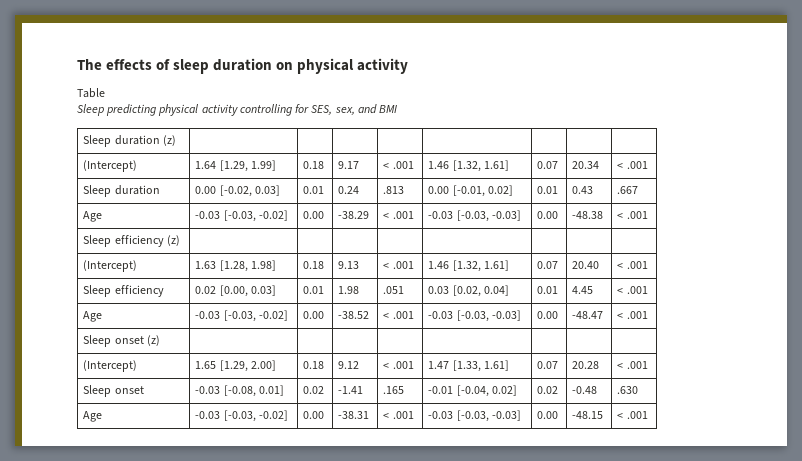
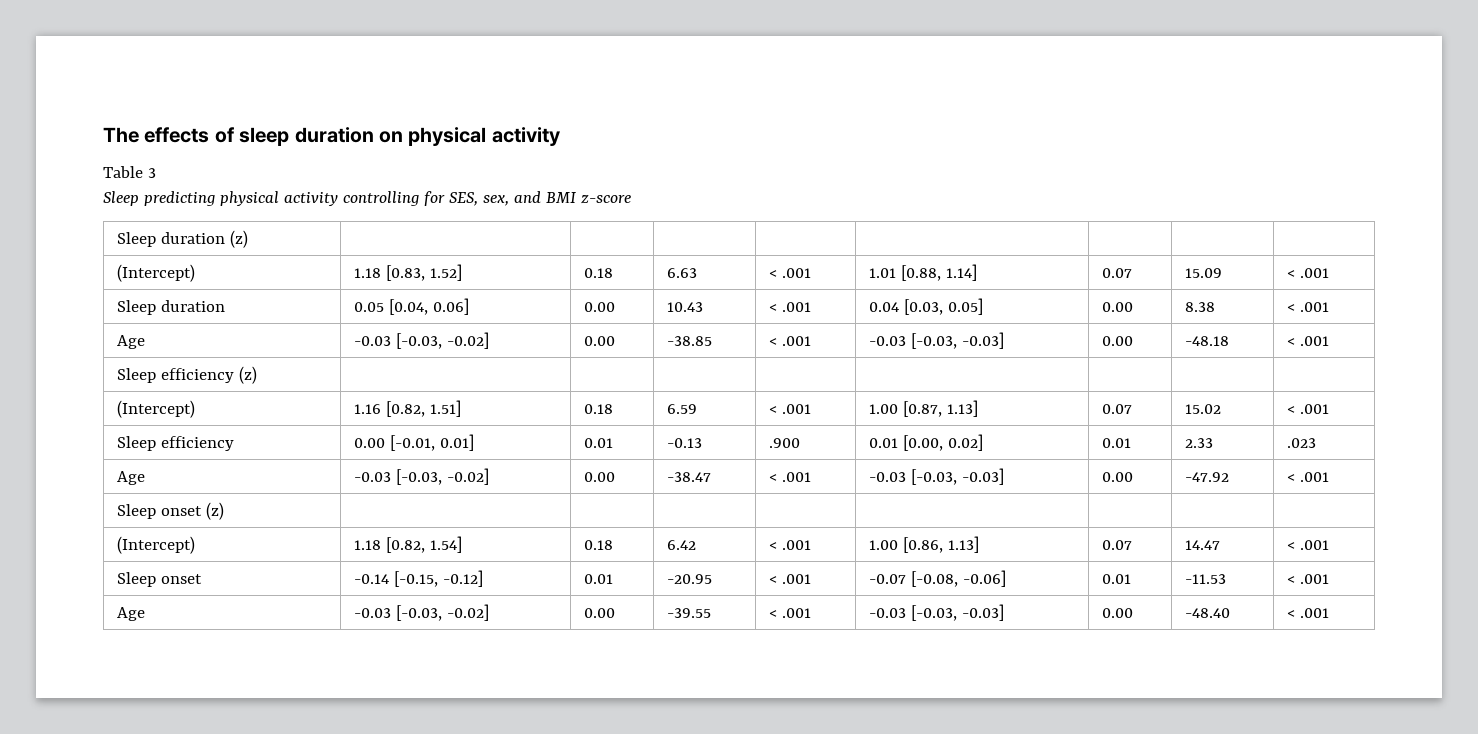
(105, 93) none -> [147,168,156,178] 3
(398, 109) none -> [580,194,631,204] z-score
[195,160,276,172] [303,161,325,169] [338,161,360,169] [383,161,414,169] [428,160,509,172] [537,161,559,169] [572,161,600,169] 1.64 [1.29, 1.99] | 0.18 | 9.17 | < .001 | 1.46 [1.32, 1.61] | 0.07 | 20.34 -> [354,264,463,281] [584,268,614,278] [667,268,698,278] [769,268,812,278] [869,264,978,281] [1102,268,1133,278] [1185,268,1223,278] 1.18 [0.83, 1.52] | 0.18 | 6.63 | < .001 | 1.01 [0.88, 1.14] | 0.07 | 15.09
[195,185,280,197] [303,186,325,194] [338,186,360,194] [383,186,405,194] [428,185,513,197] [537,186,559,194] [572,186,594,194] [617,186,639,194] [83,211,103,222] [195,210,288,222] [303,211,325,219] [338,211,370,219] [383,211,414,219] [428,210,521,222] [537,211,559,219] [572,211,604,219] 0.00 [-0.02, 0.03] | 0.01 | 0.24 | .813 | 0.00 [-0.01, 0.02] | 0.01 | 0.43 | .667 // Age | -0.03 [-0.03, -0.02] | 0.00 | -38.29 | < .001 | -0.03 [-0.03, -0.03] | 0.00 | -48.38 -> [354,298,470,315] [584,302,616,312] [667,302,704,312] [769,302,812,312] [869,298,984,315] [1102,302,1134,312] [1185,302,1216,312] [1287,302,1330,312] [117,335,146,349] [354,332,490,349] [584,336,616,346] [667,336,713,346] [769,336,812,346] [869,332,1005,349] [1102,336,1134,346] [1185,336,1230,346] 0.05 [0.04, 0.06] | 0.00 | 10.43 | < .001 | 0.04 [0.03, 0.05] | 0.00 | 8.38 | < .001 // Age | -0.03 [-0.03, -0.02] | 0.00 | -38.85 | < .001 | -0.03 [-0.03, -0.03] | 0.00 | -48.18
[195,260,276,272] [303,261,325,269] [338,261,360,269] [383,261,414,269] [428,260,509,272] [537,261,559,269] [572,261,600,269] 1.63 [1.28, 1.98] | 0.18 | 9.13 | < .001 | 1.46 [1.32, 1.61] | 0.07 | 20.40 -> [354,400,462,417] [584,404,614,414] [667,404,698,414] [769,404,812,414] [869,400,979,417] [1102,404,1133,414] [1185,404,1222,414] 1.16 [0.82, 1.51] | 0.18 | 6.59 | < .001 | 1.00 [0.87, 1.13] | 0.07 | 15.02
[195,285,276,297] [303,286,325,294] [338,286,360,294] [383,286,405,294] [428,285,509,297] [537,286,559,294] [572,286,594,294] [617,286,648,294] [83,311,103,322] [195,310,288,322] [303,311,325,319] [338,311,370,319] [383,311,414,319] [428,310,521,322] [537,311,559,319] [572,311,604,319] 0.02 [0.00, 0.03] | 0.01 | 1.98 | .051 | 0.03 [0.02, 0.04] | 0.01 | 4.45 | < .001 // Age | -0.03 [-0.03, -0.02] | 0.00 | -38.52 | < .001 | -0.03 [-0.03, -0.03] | 0.00 | -48.47 -> [354,434,475,451] [584,438,614,448] [667,438,703,448] [769,438,801,448] [869,434,984,451] [1102,438,1132,448] [1185,438,1214,448] [1287,438,1317,448] [117,471,146,485] [354,468,490,485] [584,472,616,482] [667,472,712,482] [769,472,812,482] [869,468,1005,485] [1102,472,1134,482] [1185,472,1230,482] 0.00 [-0.01, 0.01] | 0.01 | -0.13 | .900 | 0.01 [0.00, 0.02] | 0.01 | 2.33 | .023 // Age | -0.03 [-0.03, -0.02] | 0.00 | -38.47 | < .001 | -0.03 [-0.03, -0.03] | 0.00 | -47.92
[195,360,276,372] [303,361,325,369] [338,361,360,369] [383,361,414,369] [428,360,509,372] [537,361,559,369] [572,361,600,369] 1.65 [1.29, 2.00] | 0.18 | 9.12 | < .001 | 1.47 [1.33, 1.61] | 0.07 | 20.28 -> [354,536,463,553] [584,540,614,550] [667,540,697,550] [769,540,812,550] [869,536,980,553] [1102,540,1133,550] [1185,540,1221,550] 1.18 [0.82, 1.54] | 0.18 | 6.42 | < .001 | 1.00 [0.86, 1.13] | 0.07 | 14.47
[195,385,284,397] [303,386,325,394] [338,386,364,394] [383,386,405,394] [428,385,517,397] [537,386,559,394] [572,386,598,394] [617,386,639,394] [83,411,103,422] [195,410,288,422] [303,411,325,419] [338,411,370,419] [383,411,414,419] [428,410,521,422] [537,411,559,419] [572,411,604,419] -0.03 [-0.08, 0.01] | 0.02 | -1.41 | .165 | -0.01 [-0.04, 0.02] | 0.02 | -0.48 | .630 // Age | -0.03 [-0.03, -0.02] | 0.00 | -38.31 | < .001 | -0.03 [-0.03, -0.03] | 0.00 | -48.15 -> [354,570,484,587] [584,574,614,584] [667,574,713,584] [769,574,812,584] [869,570,1007,587] [1102,574,1132,584] [1185,574,1227,584] [1287,574,1330,584] [117,607,146,621] [354,604,490,621] [584,608,616,618] [667,608,712,618] [769,608,812,618] [869,604,1005,621] [1102,608,1134,618] [1185,608,1231,618] -0.14 [-0.15, -0.12] | 0.01 | -20.95 | < .001 | -0.07 [-0.08, -0.06] | 0.01 | -11.53 | < .001 // Age | -0.03 [-0.03, -0.02] | 0.00 | -39.55 | < .001 | -0.03 [-0.03, -0.03] | 0.00 | -48.40

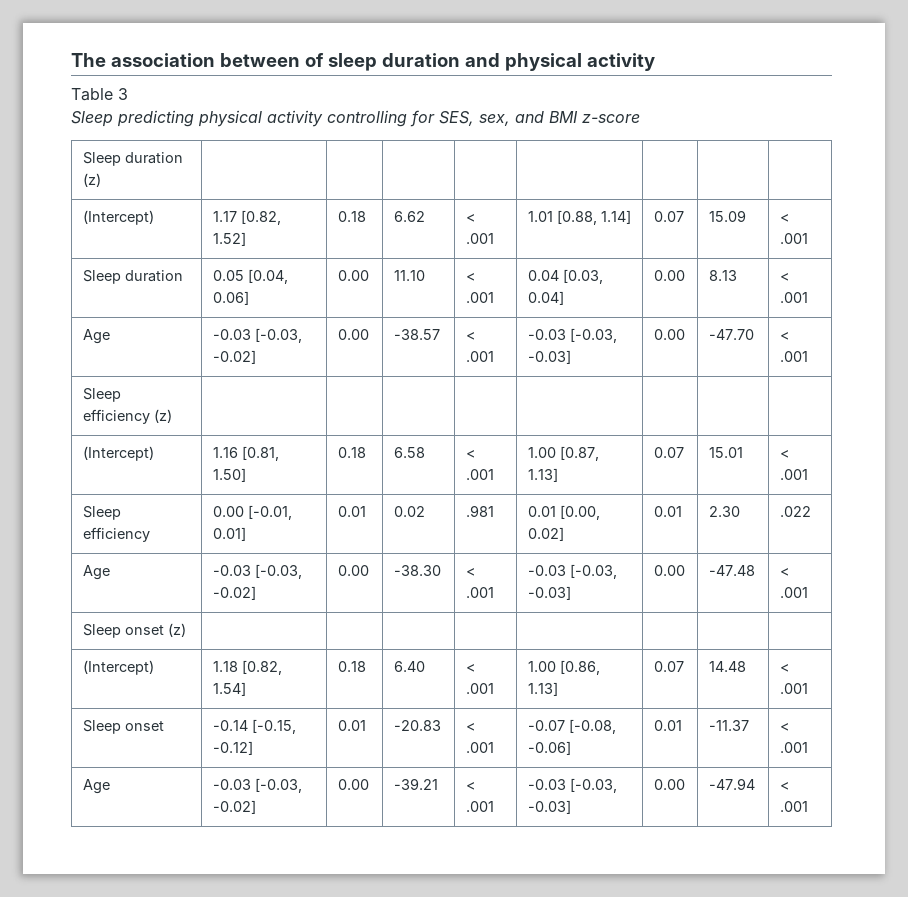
[144,127,210,143] effects -> [110,53,300,67] association between
[379,131,403,143] on -> [464,53,500,67] and
[354,265,426,281] 1.18 [0.83, -> [212,210,281,225] 1.17 [0.82,
[667,268,698,278] 6.63 -> [393,211,425,222] 6.62
[667,302,704,312] 10.43 -> [393,270,425,281] 11.10
[948,298,984,315] [1102,302,1134,312] [1185,302,1216,312] [1287,302,1330,312] [117,335,146,349] [354,332,490,349] [584,336,616,346] [667,336,713,346] [769,336,812,346] [869,332,1005,349] [1102,336,1134,346] [1185,336,1230,346] 0.05] | 0.00 | 8.38 | < .001 // Age | -0.03 [-0.03, -0.02] | 0.00 | -38.85 | < .001 | -0.03 [-0.03, -0.03] | 0.00 | -48.18 -> [527,291,564,305] [653,270,685,281] [708,270,737,281] [779,273,790,281] [779,292,808,303] [82,329,110,344] [212,328,302,343] [212,350,256,364] [337,329,369,340] [393,329,440,340] [465,332,476,340] [465,351,494,362] [527,328,617,343] [527,350,571,364] [653,329,685,340] [708,329,754,340] 0.04] | 0.00 | 8.13 | < .001 // Age | -0.03 [-0.03, -0.02] | 0.00 | -38.57 | < .001 | -0.03 [-0.03, -0.03] | 0.00 | -47.70
[386,400,462,417] [584,404,614,414] [667,404,698,414] [0.82, 1.51] | 0.18 | 6.59 -> [241,446,279,461] [212,468,246,482] [337,447,366,458] [393,447,425,458] [0.81, 1.50] | 0.18 | 6.58
[1185,404,1222,414] 15.02 -> [708,447,743,458] 15.01
[667,438,703,448] [769,438,801,448] -0.13 | .900 -> [393,506,425,517] [465,505,494,517] 0.02 | .981
[1185,438,1214,448] [1287,438,1317,448] [117,471,146,485] [354,468,490,485] [584,472,616,482] [667,472,712,482] [769,472,812,482] [869,468,1005,485] [1102,472,1134,482] [1185,472,1230,482] 2.33 | .023 // Age | -0.03 [-0.03, -0.02] | 0.00 | -38.47 | < .001 | -0.03 [-0.03, -0.03] | 0.00 | -47.92 -> [708,506,740,517] [779,506,811,517] [82,565,110,580] [212,564,302,579] [212,586,256,600] [337,565,369,576] [393,565,441,576] [465,568,476,576] [465,587,494,598] [527,564,617,579] [527,586,571,600] [653,565,685,576] [708,565,755,576] 2.30 | .022 // Age | -0.03 [-0.03, -0.02] | 0.00 | -38.30 | < .001 | -0.03 [-0.03, -0.03] | 0.00 | -47.48
[667,540,697,550] 6.42 -> [393,661,425,672] 6.40
[1185,540,1221,550] 14.47 -> [708,661,746,672] 14.48
[667,574,713,584] -20.95 -> [393,720,441,731] -20.83
[1185,574,1227,584] [1287,574,1330,584] [117,607,146,621] [354,604,490,621] [584,608,616,618] [667,608,712,618] [769,608,812,618] [869,604,1005,621] [1102,608,1134,618] [1185,608,1231,618] -11.53 | < .001 // Age | -0.03 [-0.03, -0.02] | 0.00 | -39.55 | < .001 | -0.03 [-0.03, -0.03] | 0.00 | -48.40 -> [708,720,749,731] [779,723,790,731] [779,742,808,753] [82,779,110,794] [212,778,302,793] [212,800,256,814] [337,779,369,790] [393,778,438,790] [465,782,476,790] [465,801,494,812] [527,778,617,793] [527,800,571,814] [653,779,685,790] [708,778,755,790] -11.37 | < .001 // Age | -0.03 [-0.03, -0.02] | 0.00 | -39.21 | < .001 | -0.03 [-0.03, -0.03] | 0.00 | -47.94

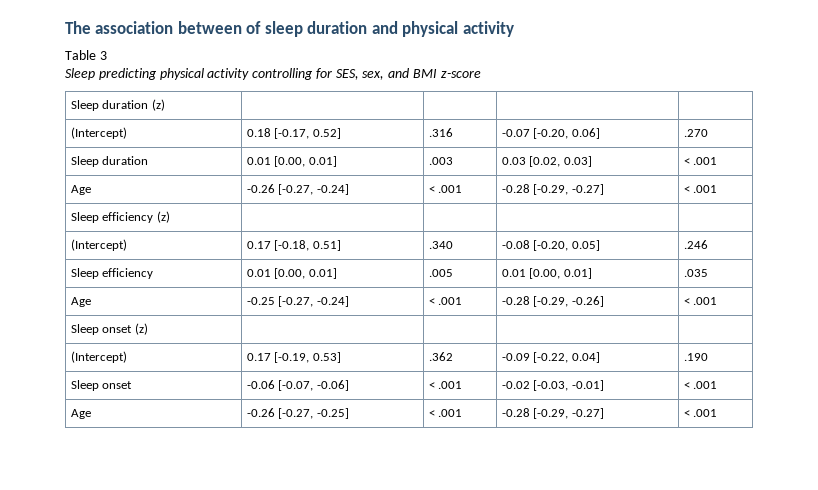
[82,210,154,225] [212,210,281,225] [212,232,246,246] [337,211,366,222] [393,211,425,222] [465,214,476,222] [465,233,494,244] [527,210,631,225] [653,211,684,222] [708,210,746,222] [779,214,790,222] [779,233,808,244] [82,270,183,284] [212,269,288,284] [212,291,249,305] [337,270,369,281] [393,270,425,281] [465,273,476,281] [465,292,494,303] [527,269,603,284] [527,291,564,305] [653,270,685,281] [708,270,737,281] [779,273,790,281] [779,292,808,303] [82,329,110,344] [212,328,302,343] [212,350,256,364] [337,329,369,340] [393,329,440,340] [465,332,476,340] [465,351,494,362] [527,328,617,343] [527,350,571,364] [653,329,685,340] [708,329,754,340] | | | | // (Intercept) | 1.17 [0.82, 1.52] | 0.18 | 6.62 | < .001 | 1.01 [0.88, 1.14] | 0.07 | 15.09 | < .001 // Sleep duration | 0.05 [0.04, 0.06] | 0.00 | 11.10 | < .001 | 0.04 [0.03, 0.04] | 0.00 | 8.13 | < .001 // Age | -0.03 [-0.03, -0.02] | 0.00 | -38.57 | < .001 | -0.03 [-0.03, -0.03] | 0.00 | -47.70 -> [70,127,127,139] [246,128,341,139] [428,128,453,137] [501,128,600,139] [683,129,708,137] [70,156,149,167] [246,156,337,167] [428,157,453,165] [501,156,592,167] [683,157,718,165] [70,185,91,195] [246,184,349,195] [428,185,463,193] [501,184,604,195] // (Intercept) | 0.18 [-0.17, 0.52] | .316 | -0.07 [-0.20, 0.06] | .270 // Sleep duration | 0.01 [0.00, 0.01] | .003 | 0.03 [0.02, 0.03] | < .001 // Age | -0.26 [-0.27, -0.24] | < .001 | -0.28 [-0.29, -0.27]
[82,446,154,461] [212,446,279,461] [212,468,246,482] [337,447,366,458] [393,447,425,458] [465,450,476,458] [465,469,494,480] [527,446,599,461] [527,468,558,482] [653,447,684,458] [708,447,743,458] [779,450,790,458] [779,469,808,480] [82,506,121,520] [82,527,150,542] [212,505,292,520] [212,527,246,541] [337,506,366,517] [393,506,425,517] [465,505,494,517] [527,505,600,520] [527,527,564,541] [653,506,682,517] [708,506,740,517] [779,506,811,517] [82,565,110,580] [212,564,302,579] [212,586,256,600] [337,565,369,576] [393,565,441,576] [465,568,476,576] [465,587,494,598] [527,564,617,579] [527,586,571,600] [653,565,685,576] [708,565,755,576] | | | | // (Intercept) | 1.16 [0.81, 1.50] | 0.18 | 6.58 | < .001 | 1.00 [0.87, 1.13] | 0.07 | 15.01 | < .001 // Sleep efficiency | 0.00 [-0.01, 0.01] | 0.01 | 0.02 | .981 | 0.01 [0.00, 0.02] | 0.01 | 2.30 | .022 // Age | -0.03 [-0.03, -0.02] | 0.00 | -38.30 | < .001 | -0.03 [-0.03, -0.03] | 0.00 | -47.48 -> [70,239,127,251] [246,240,341,251] [428,241,453,249] [501,240,600,251] [683,240,708,249] [70,268,154,279] [246,268,337,279] [428,269,453,277] [501,268,592,279] [683,269,708,277] [70,297,91,307] [246,296,349,307] [428,297,463,305] [501,296,604,307] // (Intercept) | 0.17 [-0.18, 0.51] | .340 | -0.08 [-0.20, 0.05] | .246 // Sleep efficiency | 0.01 [0.00, 0.01] | .005 | 0.01 [0.00, 0.01] | .035 // Age | -0.25 [-0.27, -0.24] | < .001 | -0.28 [-0.29, -0.26]
[82,660,154,675] [212,660,282,675] [212,682,246,696] [337,661,366,672] [393,661,425,672] [465,664,476,672] [465,683,494,694] [527,660,600,675] [527,682,558,696] [653,661,684,672] [708,661,746,672] [779,664,790,672] [779,683,808,694] [82,720,164,734] [212,719,296,734] [212,741,253,755] [337,720,366,731] [393,720,441,731] [465,723,476,731] [465,742,494,753] [527,719,616,734] [527,741,571,755] [653,720,682,731] [708,720,749,731] [779,723,790,731] [779,742,808,753] [82,779,110,794] [212,778,302,793] [212,800,256,814] [337,779,369,790] [393,778,438,790] [465,782,476,790] [465,801,494,812] [527,778,617,793] [527,800,571,814] [653,779,685,790] [708,778,755,790] | | | | // (Intercept) | 1.18 [0.82, 1.54] | 0.18 | 6.40 | < .001 | 1.00 [0.86, 1.13] | 0.07 | 14.48 | < .001 // Sleep onset | -0.14 [-0.15, -0.12] | 0.01 | -20.83 | < .001 | -0.07 [-0.08, -0.06] | 0.01 | -11.37 | < .001 // Age | -0.03 [-0.03, -0.02] | 0.00 | -39.21 | < .001 | -0.03 [-0.03, -0.03] | 0.00 | -47.94 -> [70,351,127,363] [246,352,341,363] [428,352,453,361] [501,352,600,363] [683,353,708,361] [70,380,133,391] [246,380,349,391] [428,381,463,389] [501,380,604,391] [683,381,718,389] [70,409,91,419] [246,408,349,419] [428,409,463,417] [501,408,604,419] // (Intercept) | 0.17 [-0.19, 0.53] | .362 | -0.09 [-0.22, 0.04] | .190 // Sleep onset | -0.06 [-0.07, -0.06] | < .001 | -0.02 [-0.03, -0.01] | < .001 // Age | -0.26 [-0.27, -0.25] | < .001 | -0.28 [-0.29, -0.27]

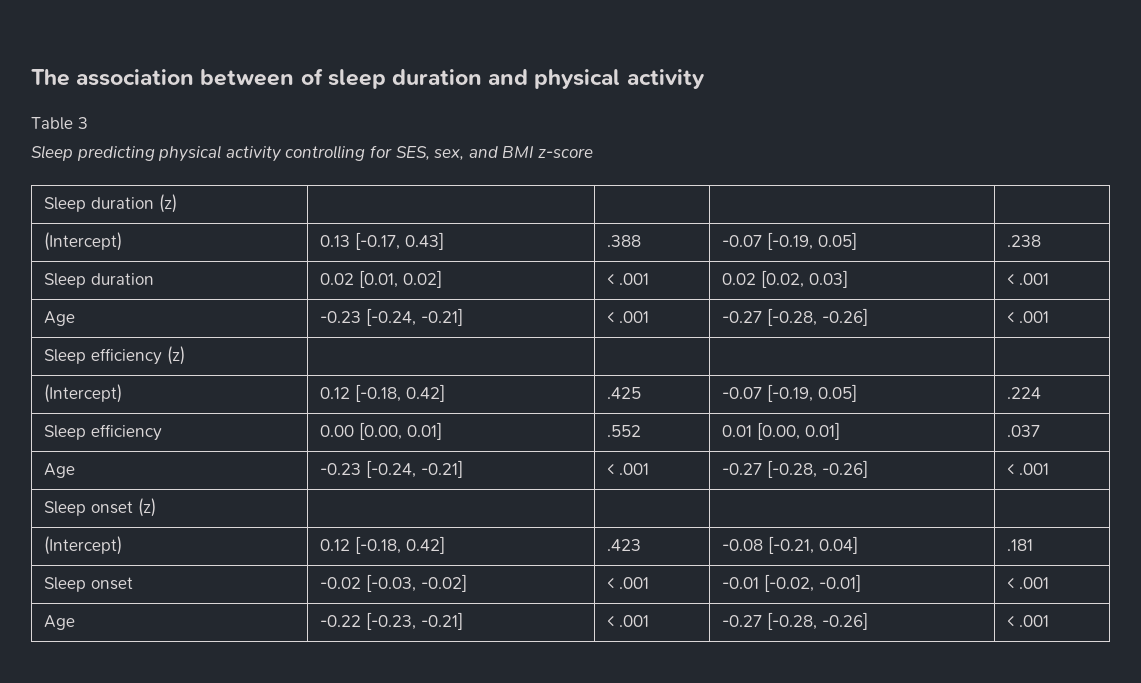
[246,128,341,139] [428,128,453,137] [501,128,600,139] [683,129,708,137] [70,156,149,167] [246,156,337,167] [428,157,453,165] [501,157,526,165] 0.18 [-0.17, 0.52] | .316 | -0.07 [-0.20, 0.06] | .270 // Sleep duration | 0.01 [0.00, 0.01] | .003 | 0.03 -> [320,232,444,250] [607,235,642,247] [722,232,857,250] [1007,235,1042,247] [44,273,155,288] [320,270,442,288] [607,273,650,285] [722,273,757,285] 0.13 [-0.17, 0.43] | .388 | -0.07 [-0.19, 0.05] | .238 // Sleep duration | 0.02 [0.01, 0.02] | < .001 | 0.02
[246,184,349,195] [428,185,463,193] [501,184,604,195] -0.26 [-0.27, -0.24] | < .001 | -0.28 [-0.29, -0.27] -> [320,308,463,326] [607,311,650,323] [722,308,868,326] -0.23 [-0.24, -0.21] | < .001 | -0.27 [-0.28, -0.26]
[246,240,341,251] [428,241,453,249] [501,240,600,251] [683,240,708,249] [70,268,154,279] [246,268,337,279] [428,269,453,277] [501,268,592,279] [683,269,708,277] [70,297,91,307] [246,296,349,307] [428,297,463,305] [501,296,569,307] 0.17 [-0.18, 0.51] | .340 | -0.08 [-0.20, 0.05] | .246 // Sleep efficiency | 0.01 [0.00, 0.01] | .005 | 0.01 [0.00, 0.01] | .035 // Age | -0.25 [-0.27, -0.24] | < .001 | -0.28 [-0.29, -> [320,384,445,402] [607,387,642,399] [722,384,857,402] [1007,387,1042,399] [44,424,163,441] [320,422,442,440] [607,425,642,437] [722,422,840,440] [1007,425,1041,437] [44,463,76,478] [320,460,463,478] [607,463,650,475] [722,460,818,478] 0.12 [-0.18, 0.42] | .425 | -0.07 [-0.19, 0.05] | .224 // Sleep efficiency | 0.00 [0.00, 0.01] | .552 | 0.01 [0.00, 0.01] | .037 // Age | -0.23 [-0.24, -0.21] | < .001 | -0.27 [-0.28,
[246,352,341,363] [428,352,453,361] [501,352,569,363] 0.17 [-0.19, 0.53] | .362 | -0.09 [-0.22, -> [320,536,445,554] [607,539,642,551] [722,536,815,554] 0.12 [-0.18, 0.42] | .423 | -0.08 [-0.21,
[683,353,708,361] .190 -> [1007,539,1034,551] .181
[246,380,349,391] [428,381,463,389] [501,380,569,391] -0.06 [-0.07, -0.06] | < .001 | -0.02 [-0.03, -> [320,574,467,592] [607,577,650,589] [722,574,815,592] -0.02 [-0.03, -0.02] | < .001 | -0.01 [-0.02,
[246,408,349,419] [428,409,463,417] [501,408,604,419] -0.26 [-0.27, -0.25] | < .001 | -0.28 [-0.29, -0.27] -> [320,612,463,630] [607,615,650,627] [722,612,868,630] -0.22 [-0.23, -0.21] | < .001 | -0.27 [-0.28, -0.26]

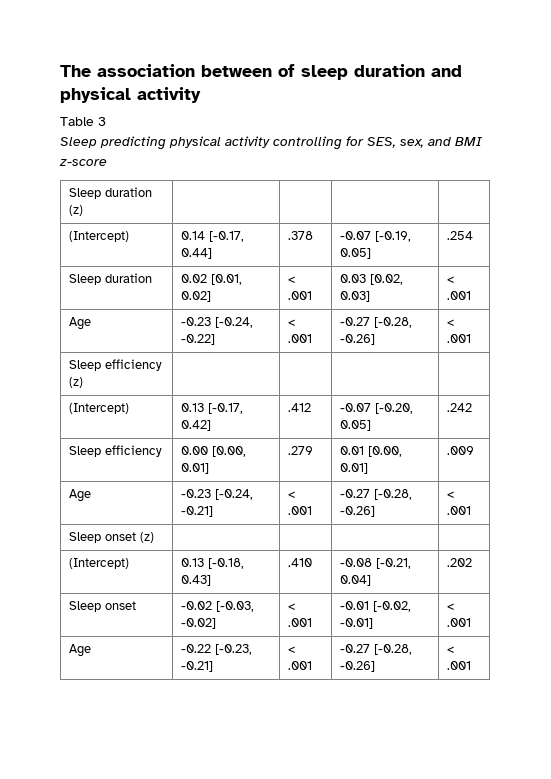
[320,232,444,250] [607,235,642,247] [722,232,857,250] [1007,235,1042,247] 0.13 [-0.17, 0.43] | .388 | -0.07 [-0.19, 0.05] | .238 -> [181,231,245,242] [181,248,213,259] [288,231,314,240] [340,231,412,242] [340,248,372,259] [447,231,474,240] 0.14 [-0.17, 0.44] | .378 | -0.07 [-0.19, 0.05] | .254
[722,273,757,285] 0.02 -> [340,274,367,283] 0.03
[420,308,463,326] -0.21] -> [181,334,216,345] -0.22]
[320,384,445,402] [607,387,642,399] [722,384,857,402] [1007,387,1042,399] 0.12 [-0.18, 0.42] | .425 | -0.07 [-0.19, 0.05] | .224 -> [181,403,244,414] [181,420,212,431] [288,403,312,412] [340,403,414,414] [340,420,372,431] [447,403,473,412] 0.13 [-0.17, 0.42] | .412 | -0.07 [-0.20, 0.05] | .242
[607,425,642,437] .552 -> [288,446,314,455] .279
[1007,425,1041,437] .037 -> [447,446,475,455] .009
[320,536,445,554] [607,539,642,551] 0.12 [-0.18, 0.42] | .423 -> [181,558,245,569] [181,575,212,586] [288,558,313,567] 0.13 [-0.18, 0.43] | .410
[1007,539,1034,551] .181 -> [447,558,473,567] .202

